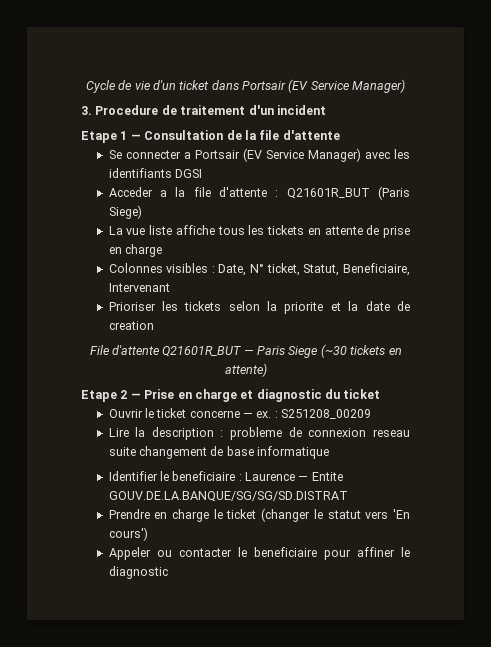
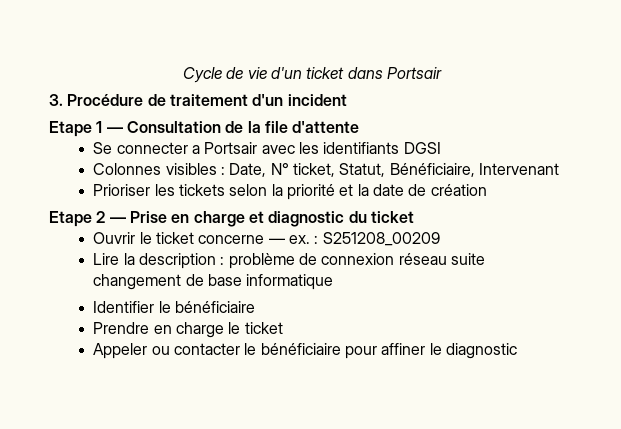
[288,79,406,93] (EV Service Manager) -> (442, 73) none
[95,105,159,115] Procedure -> [67,94,144,106] Procédure
[242,148,361,162] (EV Service Manager) -> (258, 148) none
[108,186,411,200] [108,205,142,219] [108,225,410,238] [108,244,162,257] // Acceder a la file d'attente : Q21601R_BUT (Paris Siege) // La vue liste affiche tous les tickets en attente de prise en charge -> (441, 148) none
[343,263,410,276] Beneficiaire, -> [389,163,475,177] Bénéficiaire,
[284,302,324,314] priorite -> [287,184,336,200] priorité
[108,321,154,330] [89,344,402,358] [224,363,267,377] creation // File d'attente Q21601R_BUT — Paris Siege (~30 tickets en attente) -> [430,184,487,196] création
[230,427,283,440] probleme -> [228,253,295,269] problème
[373,429,410,437] reseau -> [398,253,447,265] réseau
[172,471,343,481] [108,491,348,502] beneficiaire : Laurence — Entite GOUV.DE.LA.BANQUE/SG/SG/SD.DISTRAT -> [175,301,256,313] bénéficiaire
[261,508,410,522] [108,527,148,541] (changer le statut vers 'En cours') -> (283, 328) none
[253,547,317,557] beneficiaire -> [260,343,341,355] bénéficiaire

